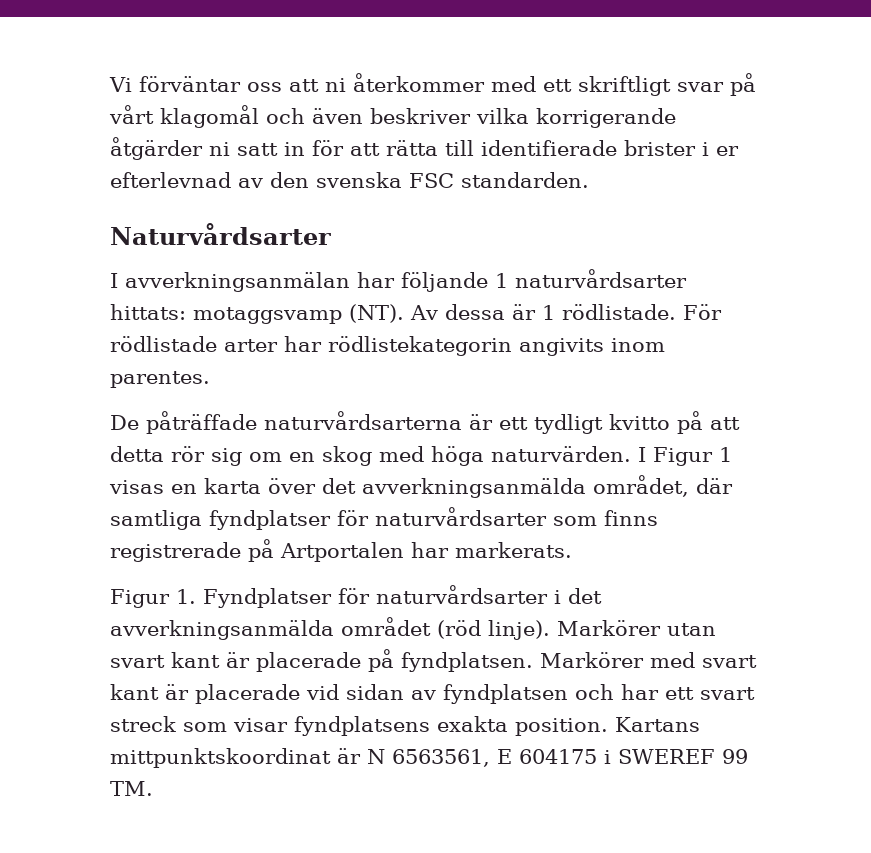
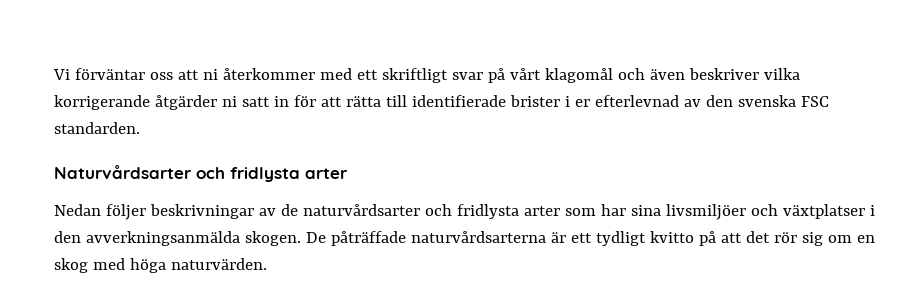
[110,269,687,292] [110,304,722,324] [110,336,665,356] [110,371,210,388] // I avverkningsanmälan har följande 1 naturvårdsarter hittats: motaggsvamp (NT). Av dessa är 1 rödlistade. För rödlistade arter har rödlistekategorin angivits inom parentes. // -> [196,167,348,182] [54,204,875,220] [54,231,301,246] och fridlysta arter // Nedan följer beskrivningar av de naturvårdsarter och fridlysta arter som har sina livsmiljöer och växtplatser i den avverkningsanmälda skogen.
[110,446,164,462] detta -> [745,231,770,243] det
[638,447,732,466] [109,475,733,498] [110,507,658,530] [110,539,572,562] [110,585,602,608] [110,617,716,640] [110,649,757,672] [110,684,755,704] [110,716,700,736] [110,748,748,768] [110,781,153,796] I Figur 1 visas en karta över det avverkningsanmälda området, där samtliga fyndplatser för naturvårdsarter som finns registrerade på Artportalen har markerats. // Figur 1. Fyndplatser för naturvårdsarter i det avverkningsanmälda området (röd linje). Markörer utan svart kant är placerade på fyndplatsen. Markörer med svart kant är placerade vid sidan av fyndplatsen och har ett svart streck som visar fyndplatsens exakta position. Kartans mittpunktskoordinat är N 6563561, E 604175 i SWEREF 99 TM. -> (267, 264) none

